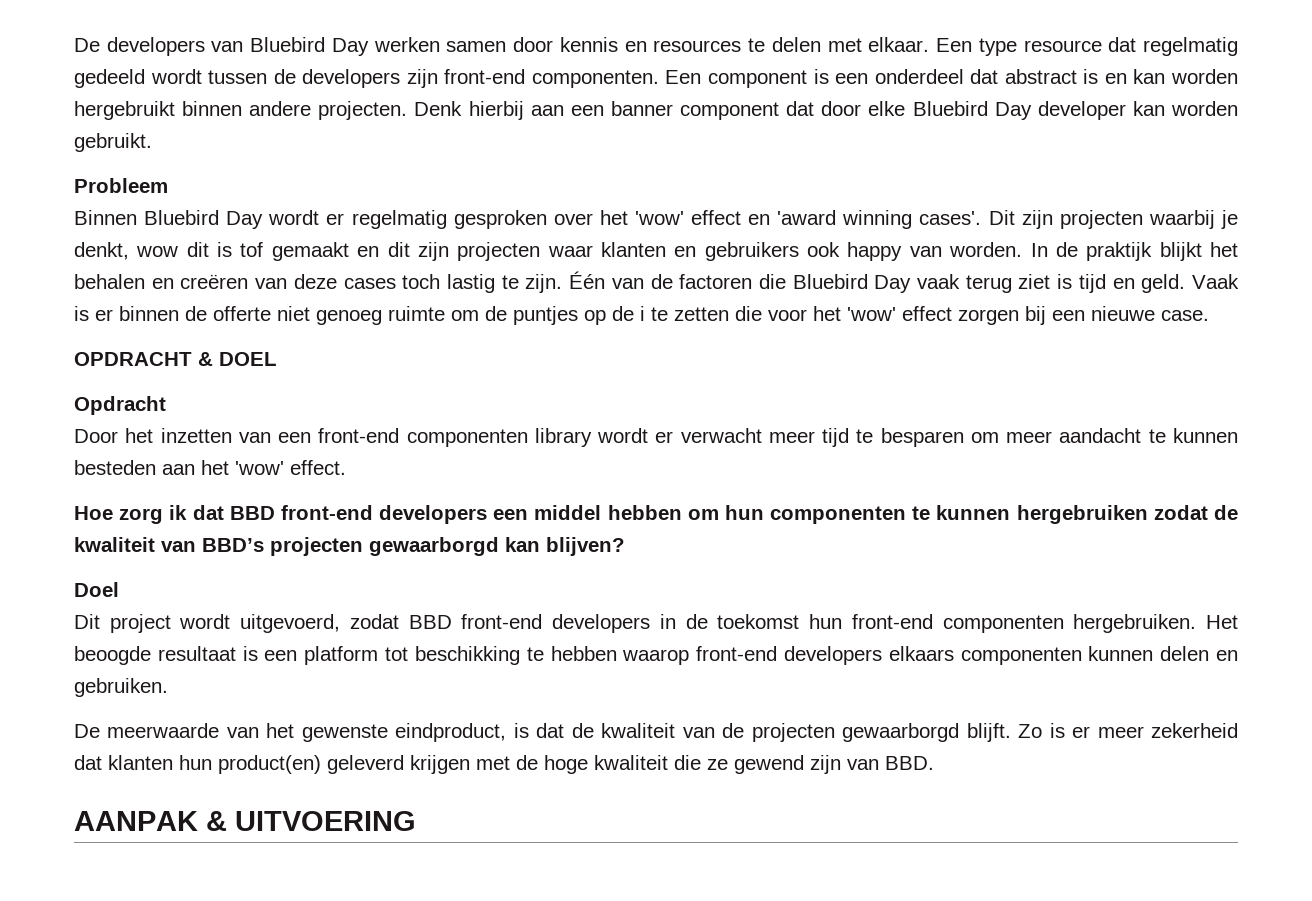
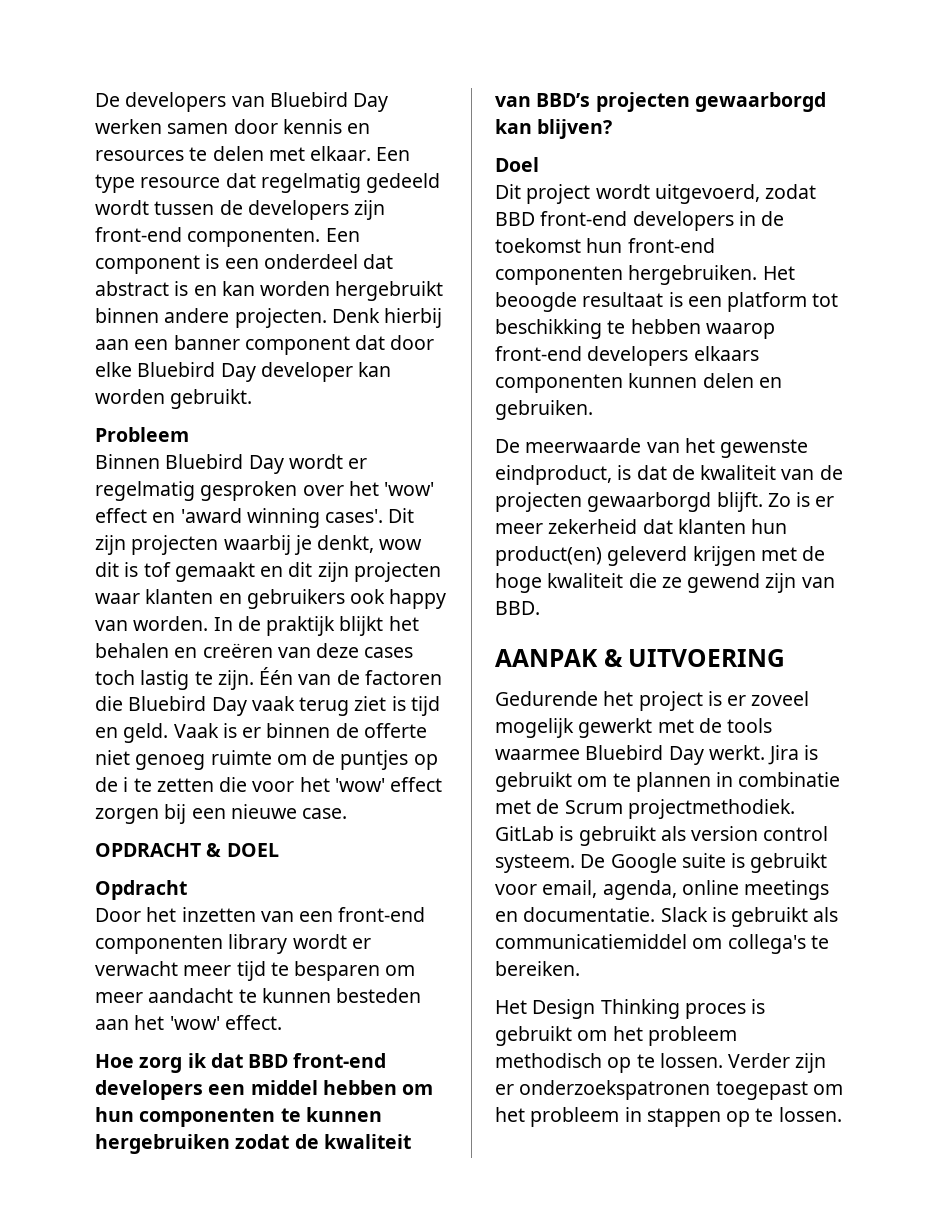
(416, 821) none -> [495,691,810,711] [495,718,773,738] [495,745,819,765] [495,772,841,792] [495,799,795,819] [495,826,829,846] [495,853,828,873] [495,880,830,900] [495,907,839,927] [495,934,829,954] [495,961,580,976] [495,999,766,1019] [495,1026,737,1046] [495,1053,827,1073] [495,1080,843,1100] [495,1107,842,1127] // Gedurende het project is er zoveel mogelijk gewerkt met de tools waarmee Bluebird Day werkt. Jira is gebruikt om te plannen in combinatie met de Scrum projectmethodiek. GitLab is gebruikt als version control systeem. De Google suite is gebruikt voor email, agenda, online meetings en documentatie. Slack is gebruikt als communicatiemiddel om collega's te bereiken. // Het Design Thinking proces is gebruikt om het probleem methodisch op te lossen. Verder zijn er onderzoekspatronen toegepast om het probleem in stappen op te lossen.

